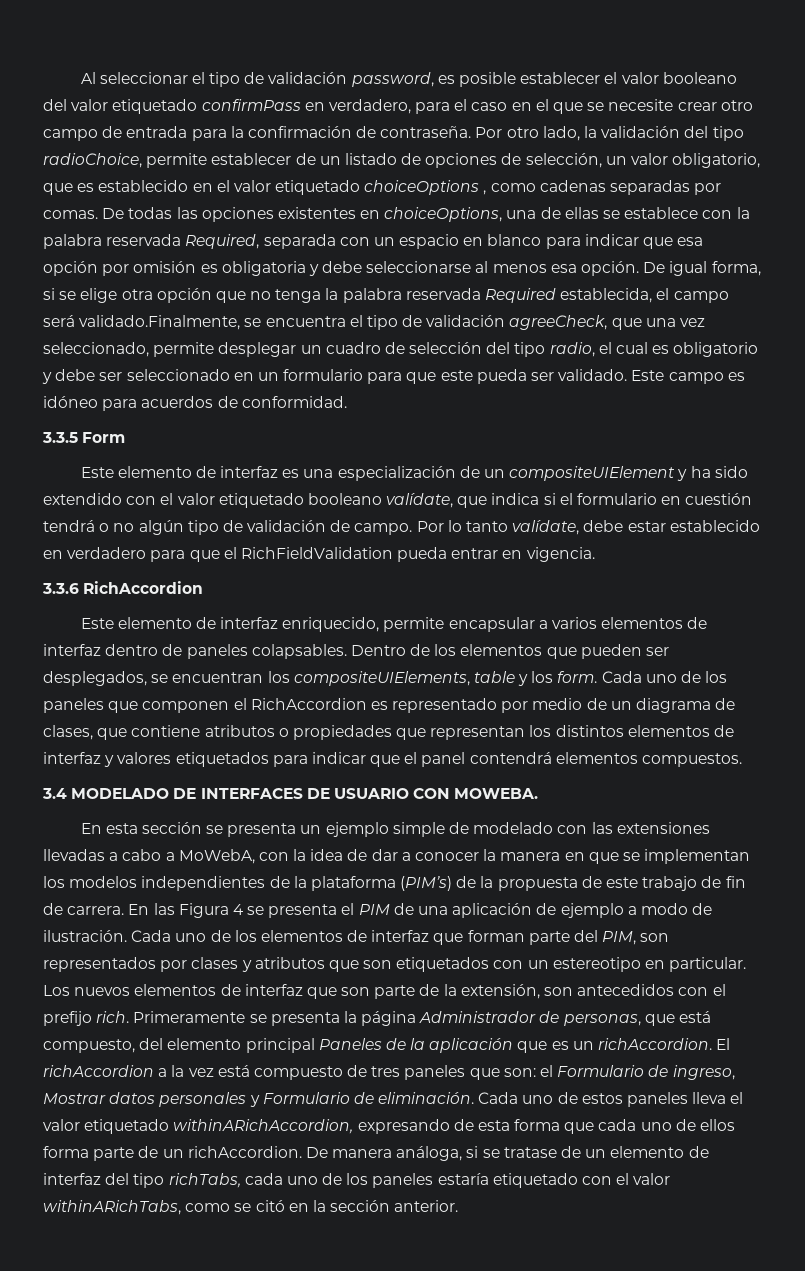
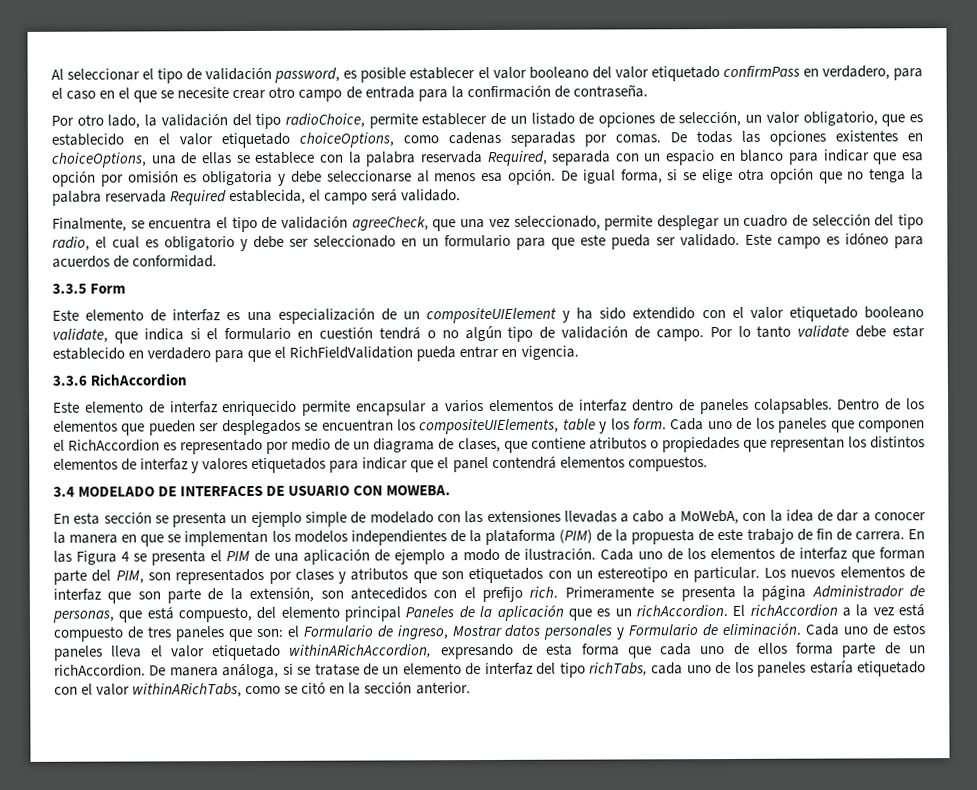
(472, 132) none -> (648, 91) //
[364,180,487,195] choiceOptions , -> [299,132,394,148] choiceOptions,
[79,315,241,330] validado.Finalmente, -> [401,189,462,202] [52,217,127,232] validado. // Finalmente,
[386,493,454,508] valídate, -> [52,328,108,343] validate,
[512,520,580,535] valídate, -> [797,325,850,338] validate
[282,617,380,632] enriquecido, -> [222,400,298,417] enriquecido
[43,671,147,686] desplegados, -> [221,419,301,436] desplegados
[400,876,453,891] (PIM’s) -> [559,529,594,544] (PIM)

